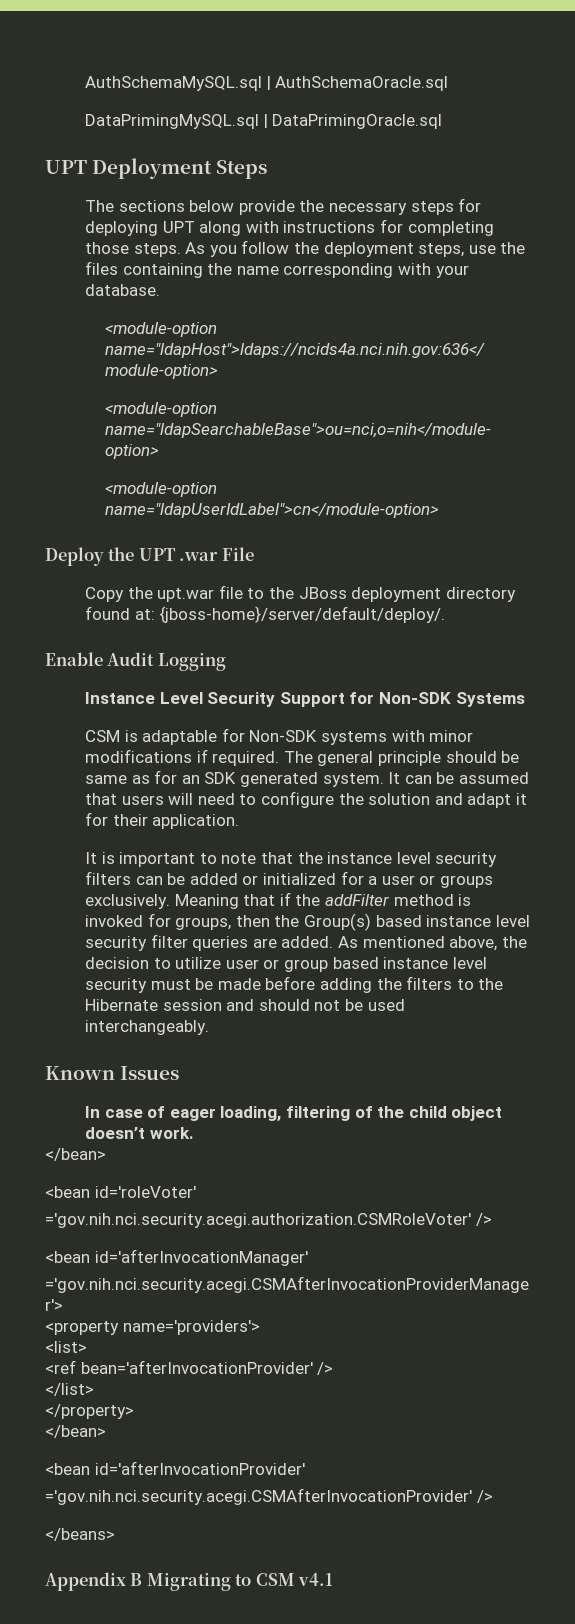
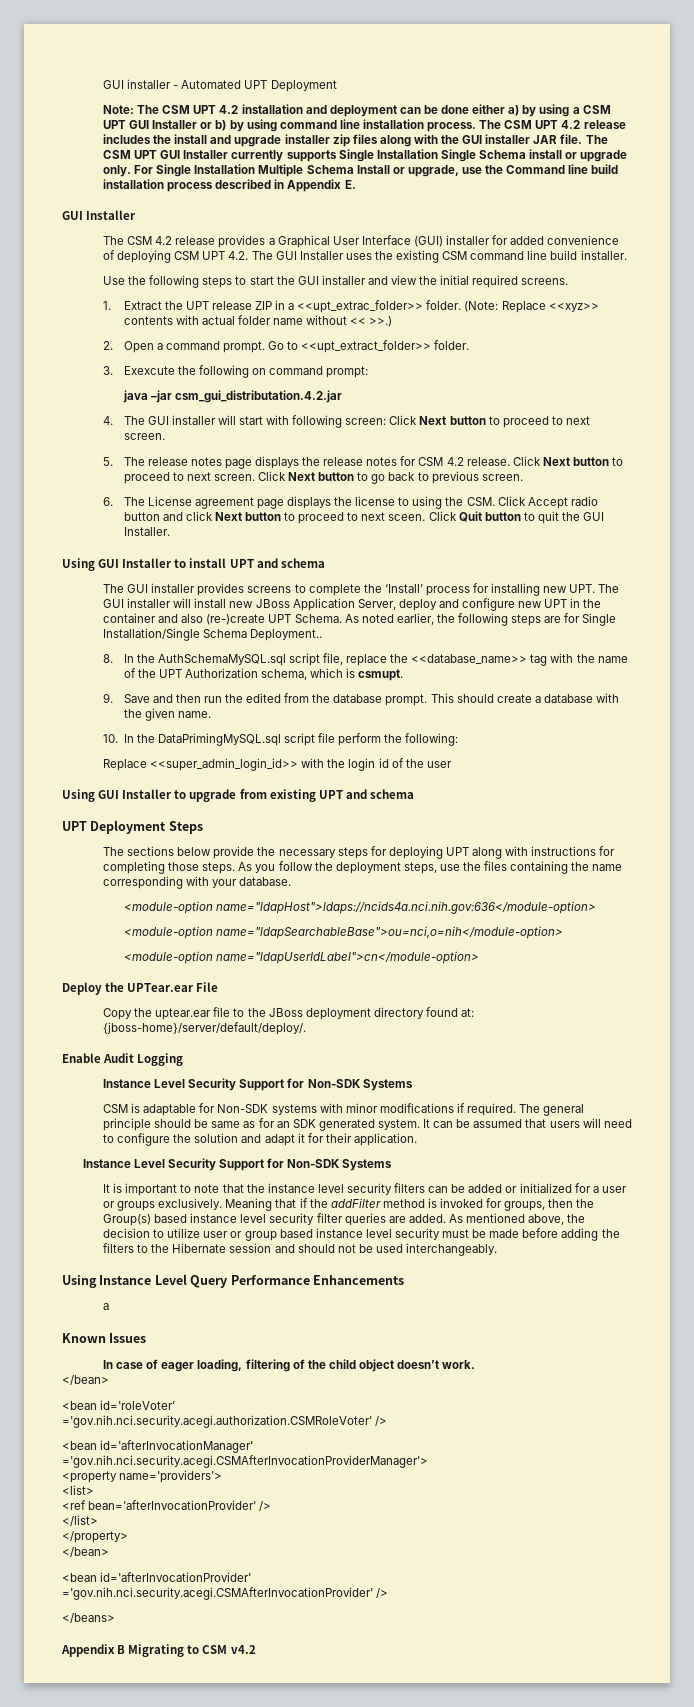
[85,76,449,91] [85,114,443,129] AuthSchemaMySQL.sql | AuthSchemaOracle.sql // DataPrimingMySQL.sql | DataPrimingOracle.sql -> [103,79,337,92] [103,104,611,117] [103,119,626,132] [103,134,608,147] [103,149,628,162] [103,164,619,177] [103,179,356,192] [62,210,137,220] [103,235,620,248] [103,250,627,263] [103,275,569,288] [103,300,599,313] [123,315,393,327] [103,340,470,353] [103,365,369,378] [122,390,342,403] [103,415,590,428] [123,433,165,440] [103,456,624,469] [123,471,523,484] [103,496,598,509] [123,511,605,524] [123,527,170,536] [62,558,325,571] [103,583,620,596] [103,598,602,611] [103,613,617,626] [103,628,323,641] [103,653,628,666] [123,668,404,681] [103,693,620,706] [123,708,211,721] [103,733,459,746] [103,758,452,771] [62,789,414,802] GUI installer - Automated UPT Deployment // Note: The CSM UPT 4.2 installation and deployment can be done either a) by using a CSM UPT GUI Installer or b) by using command line installation process. The CSM UPT 4.2 release includes the install and upgrade installer zip files along with the GUI installer JAR file. The CSM UPT GUI Installer currently supports Single Installation Single Schema install or upgrade only. For Single Installation Multiple Schema Install or upgrade, use the Command line build installation process described in Appendix E. // GUI Installer // The CSM 4.2 release provides a Graphical User Interface (GUI) installer for added convenience of deploying CSM UPT 4.2. The GUI Installer uses the existing CSM command line build installer. // Use the following steps to start the GUI installer and view the initial required screens. // 1. Extract the UPT release ZIP in a <<upt_extrac_folder>> folder. (Note: Replace <<xyz>> contents with actual folder name without << >>.) // 2. Open a command prompt. Go to <<upt_extract_folder>> folder. // 3. Exexcute the following on command prompt: // java –jar csm_gui_distributation.4.2.jar // 4. The GUI installer will start with following screen: Click Next button to proceed to next screen. // 5. The release notes page displays the release notes for CSM 4.2 release. Click Next button to proceed to next screen. Click Next button to go back to previous screen. // 6. The License agreement page displays the license to using the CSM. Click Accept radio button and click Next button to proceed to next sceen. Click Quit button to quit the GUI Installer. // Using GUI Installer to install UPT and schema // The GUI installer provides screens to complete the ‘Install’ process for installing new UPT. The GUI installer will install new JBoss Application Server, deploy and configure new UPT in the container and also (re-)create UPT Schema. As noted earlier, the following steps are for Single Installation/Single Schema Deployment.. // 8. In the AuthSchemaMySQL.sql script file, replace the <<database_name>> tag with the name of the UPT Authorization schema, which is csmupt. // 9. Save and then run the edited from the database prompt. This should create a database with the given name. // 10. In the DataPrimingMySQL.sql script file perform the following: // Replace <<super_admin_login_id>> with the login id of the user // Using GUI Installer to upgrade from existing UPT and schema
[138,548,219,561] UPT .war -> [127,983,195,992] UPTear.ear
[157,588,215,602] upt.war -> [155,1008,212,1020] uptear.ear
(240, 821) none -> [82,1158,393,1171] // Instance Level Security Support for Non-SDK Systems
(210, 1027) none -> [62,1274,404,1288] [103,1303,110,1310] // Using Instance Level Query Performance Enhancements // a
[298,1573,334,1586] v4.1 -> [230,1645,256,1654] v4.2

